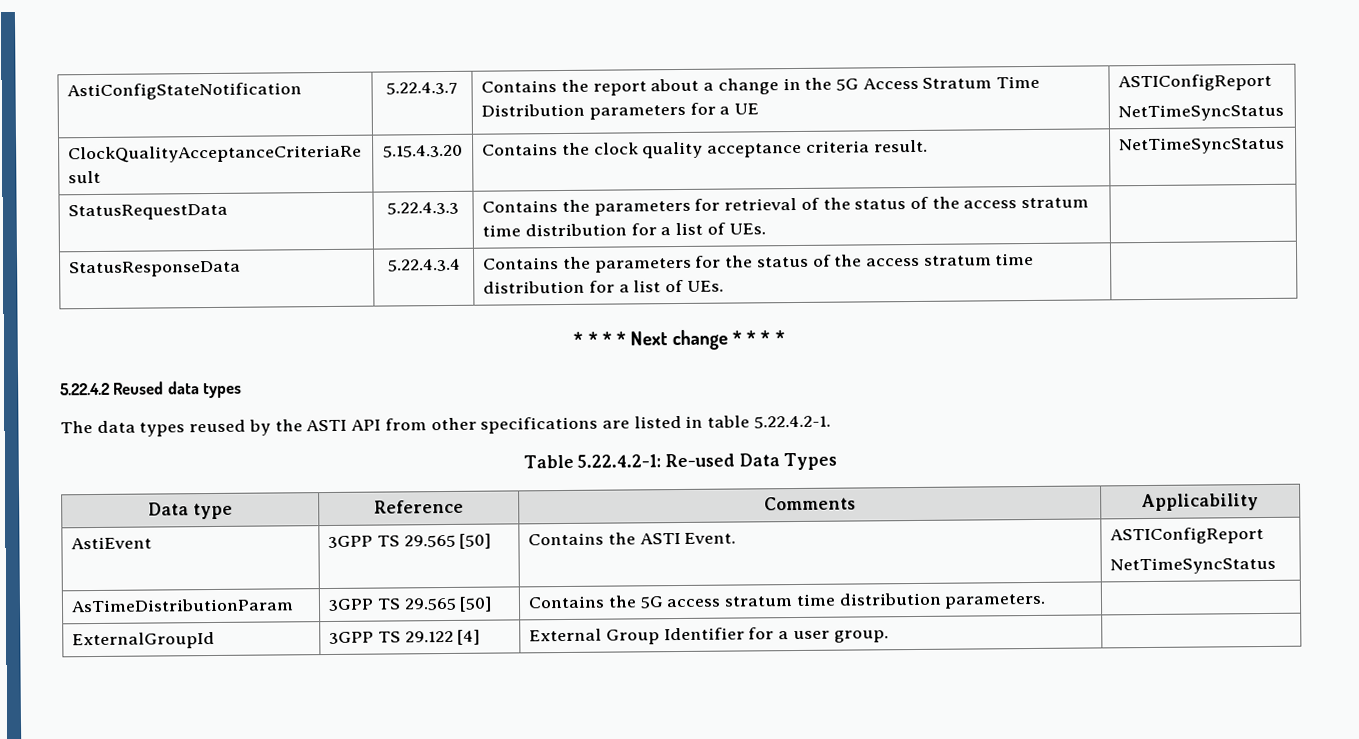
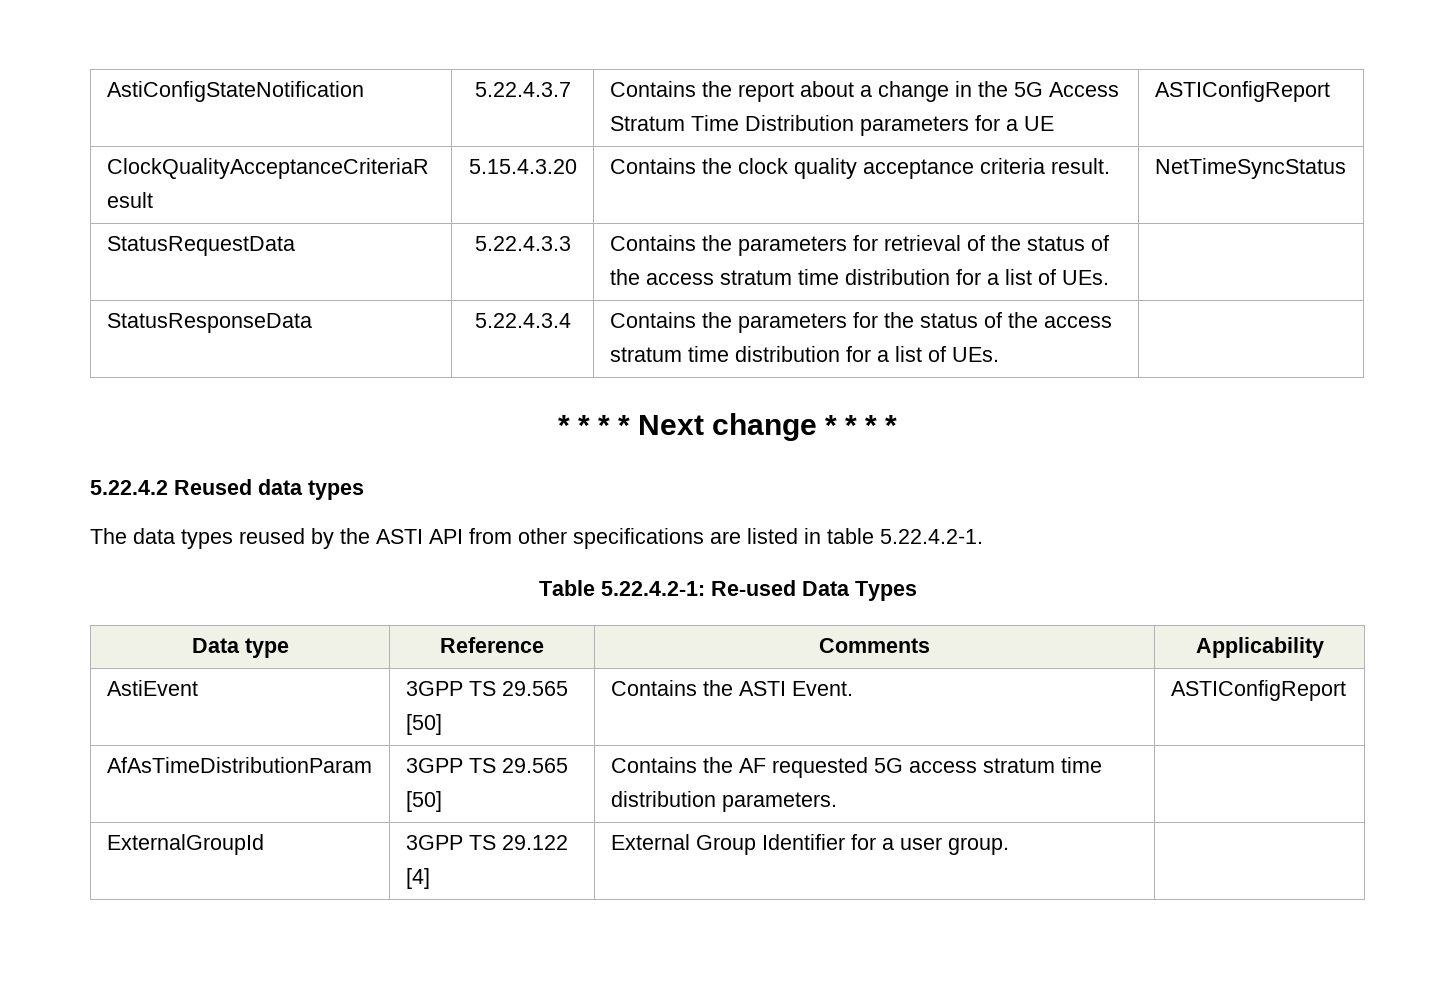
[1118,103,1285,122] // NetTimeSyncStatus -> (1330, 91) none
[1110,556,1277,575] [71,598,295,613] [328,596,493,612] [528,595,637,609] // NetTimeSyncStatus // AsTimeDistributionParam | 3GPP TS 29.565 [50] | Contains the -> [106,757,372,773] [405,758,568,773] [405,791,442,812] [610,757,868,778] // AfAsTimeDistributionParam | 3GPP TS 29.565 [50] | Contains the AF requested

